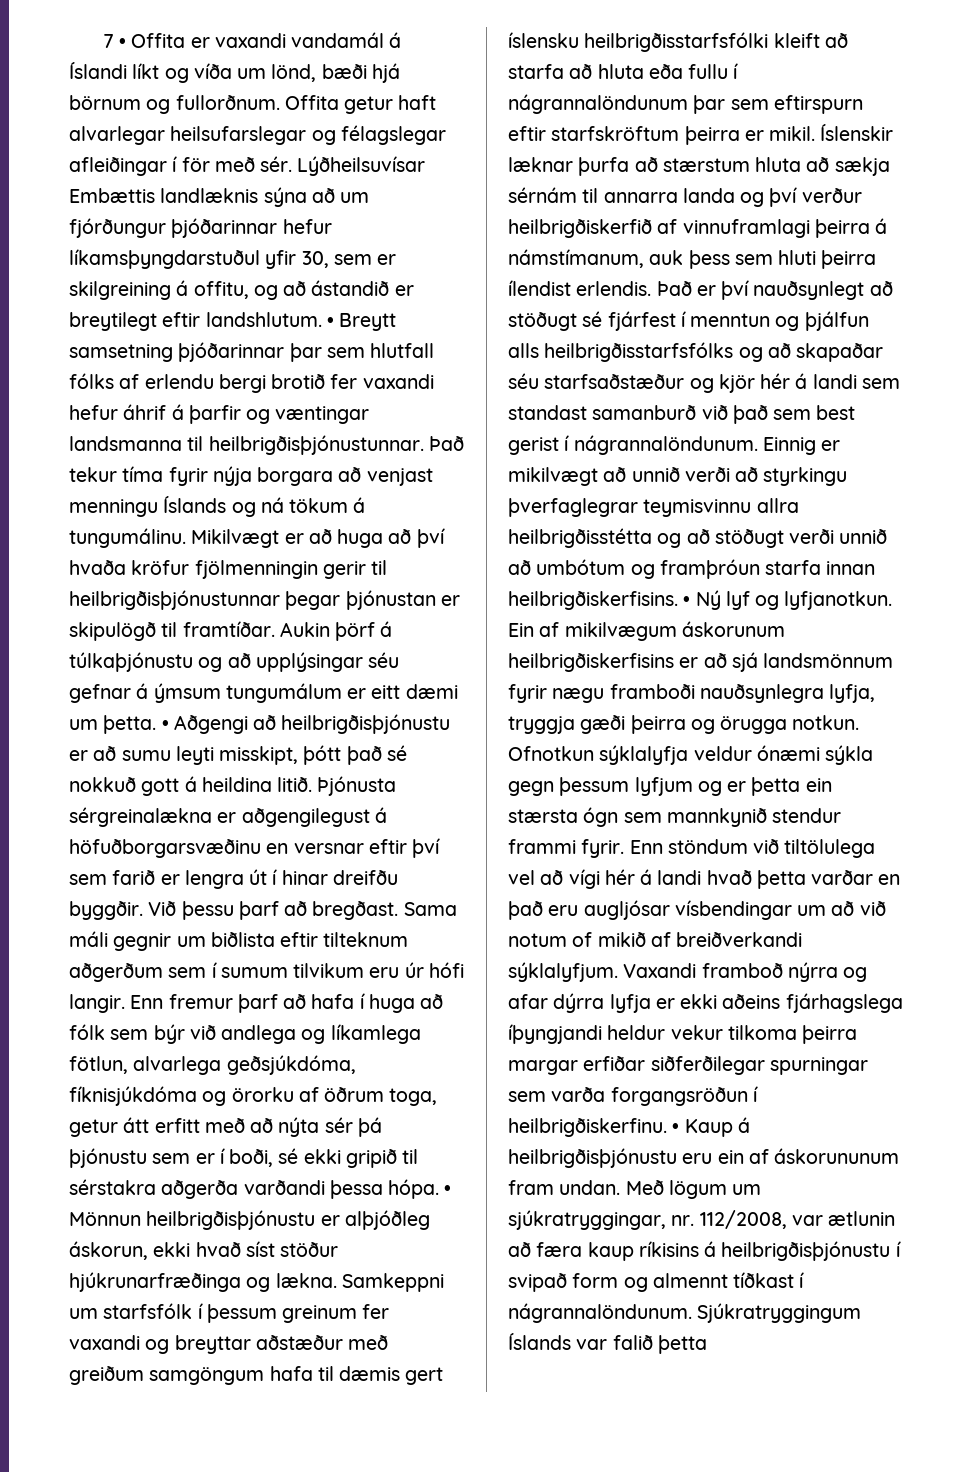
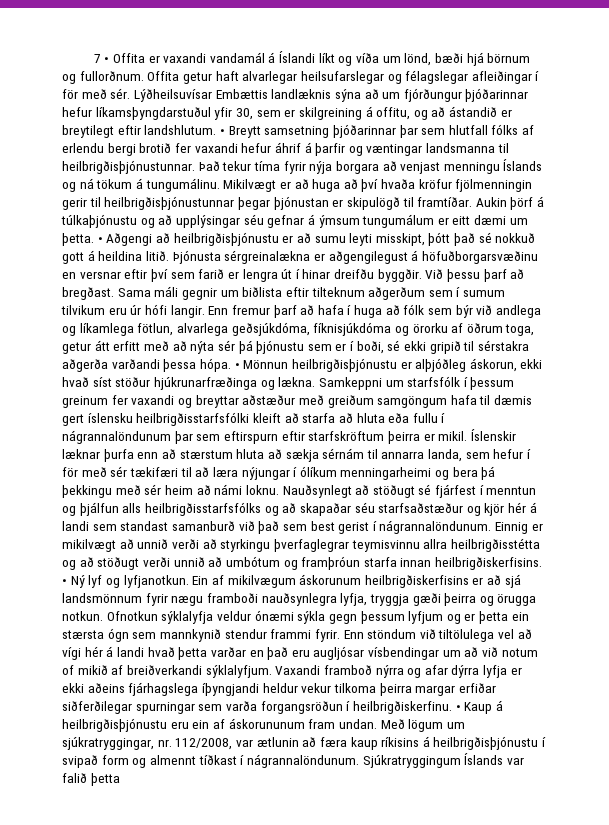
(630, 166) none -> [137,452,159,459] enn
[682,187,862,207] [508,218,888,238] [508,249,877,269] [508,280,865,300] landa og því verður heilbrigðiskerfið af vinnuframlagi þeirra á námstímanum, auk þess sem hluti þeirra ílendist erlendis. Það er því nauðsynlegt -> [428,449,532,462] [62,466,496,480] [62,484,352,498] landa, sem hefur í för með sér tækifæri til að læra nýjungar í ólíkum menningarheimi og bera þá þekkingu með sér heim að námi loknu. Nauðsynlegt

